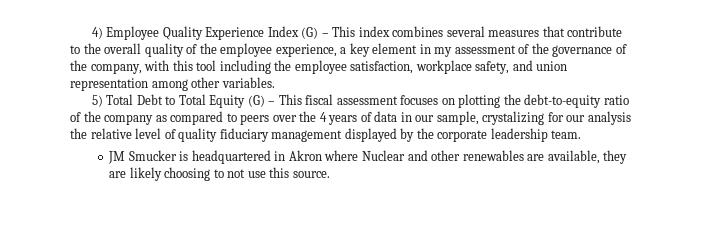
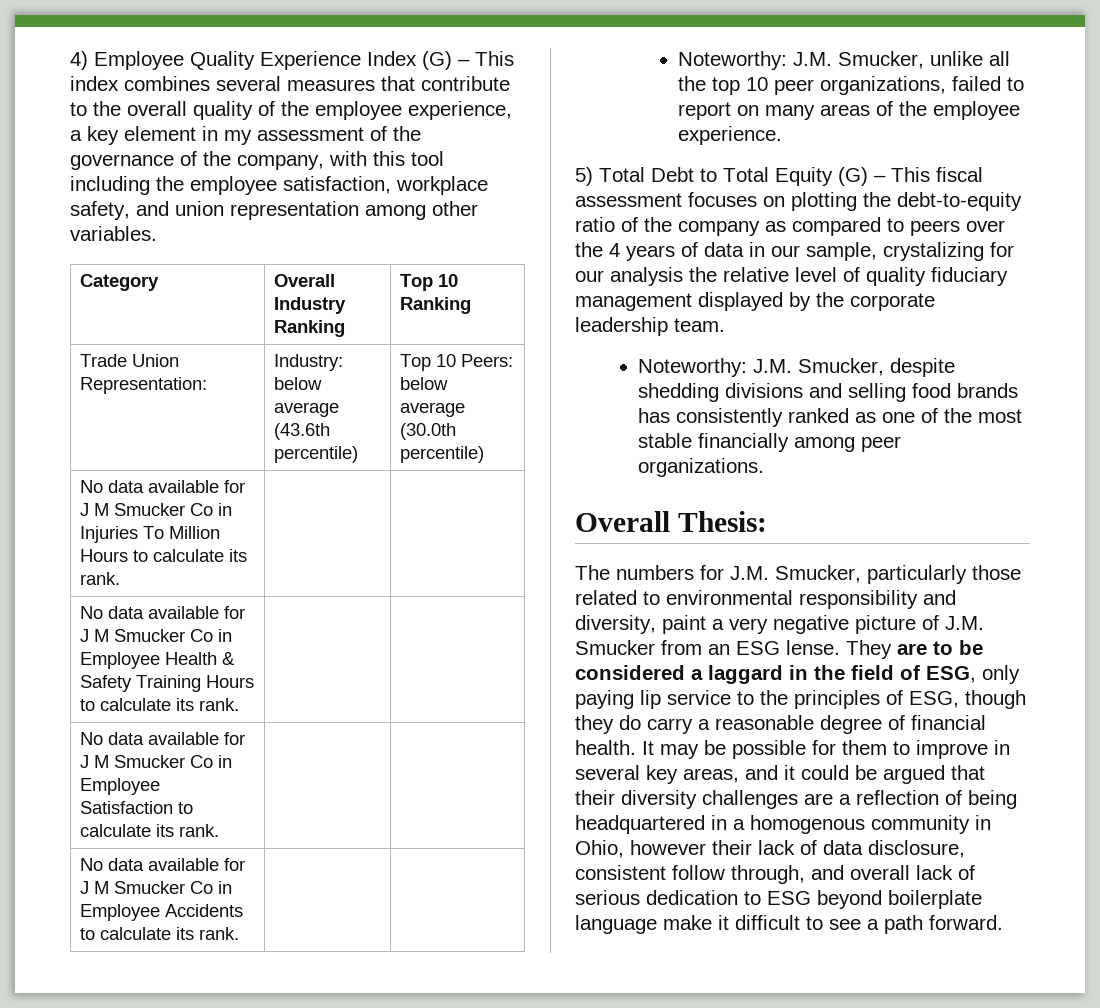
(275, 82) none -> [79,274,159,291] [273,274,335,287] [273,297,346,314] [273,320,345,337] [399,274,458,291] [399,297,471,314] [79,354,179,367] [79,377,207,394] [273,354,343,371] [273,377,322,390] [273,402,339,417] [273,423,330,440] [273,446,358,463] [399,354,513,371] [399,377,448,390] [399,402,465,417] [399,423,456,440] [399,446,484,463] [79,480,245,493] [79,503,232,516] [79,526,220,543] [79,549,247,562] [79,572,120,585] [79,606,245,619] [79,629,232,642] [79,652,235,669] [79,675,254,692] [79,698,239,711] [79,732,245,745] [79,755,232,768] [79,778,160,795] [79,801,193,814] [79,824,219,837] [79,858,245,871] [79,881,232,894] [79,904,243,921] [79,927,239,940] [678,51,1011,70] [678,76,1025,95] [678,101,1021,120] [678,126,783,145] // Category | Overall Industry Ranking | Top 10 Ranking // Trade Union Representation: | Industry: below average (43.6th percentile) | Top 10 Peers: below average (30.0th percentile) // No data available for J M Smucker Co in Injuries To Million Hours to calculate its rank. | | // No data available for J M Smucker Co in Employee Health & Safety Training Hours to calculate its rank. | | // No data available for J M Smucker Co in Employee Satisfaction to calculate its rank. | | // No data available for J M Smucker Co in Employee Accidents to calculate its rank. | | // Noteworthy: J.M. Smucker, unlike all the top 10 peer organizations, failed to report on many areas of the employee experience.
[108,150,628,164] [109,167,330,181] JM Smucker is headquartered in Akron where Nuclear and other renewables are available, they are likely choosing to not use this source. -> [637,358,955,377] [637,383,1018,402] [637,408,1022,427] [637,433,901,452] [637,458,764,477] [575,511,767,532] [575,565,1021,584] [575,590,956,609] [575,615,984,634] [575,640,983,659] [575,665,1020,684] [575,690,1026,709] [575,715,986,734] [575,740,1010,759] [575,765,985,784] [575,790,1017,809] [575,815,991,834] [575,840,965,858] [575,865,975,884] [575,890,982,909] [575,915,1003,934] Noteworthy: J.M. Smucker, despite shedding divisions and selling food brands has consistently ranked as one of the most stable financially among peer organizations. // Overall Thesis: // The numbers for J.M. Smucker, particularly those related to environmental responsibility and diversity, paint a very negative picture of J.M. Smucker from an ESG lense. They are to be considered a laggard in the field of ESG, only paying lip service to the principles of ESG, though they do carry a reasonable degree of financial health. It may be possible for them to improve in several key areas, and it could be argued that their diversity challenges are a reflection of being headquartered in a homogenous community in Ohio, however their lack of data disclosure, consistent follow through, and overall lack of serious dedication to ESG beyond boilerplate language make it difficult to see a path forward.

